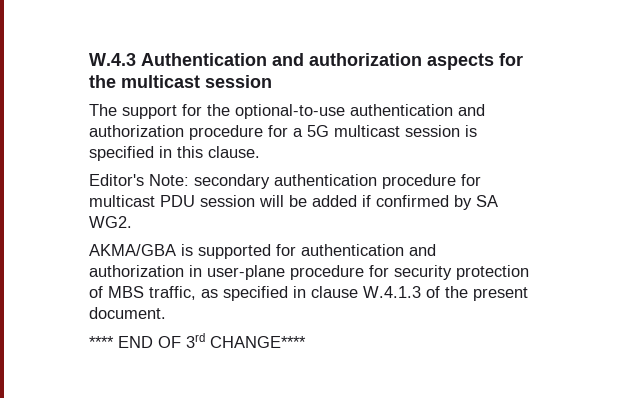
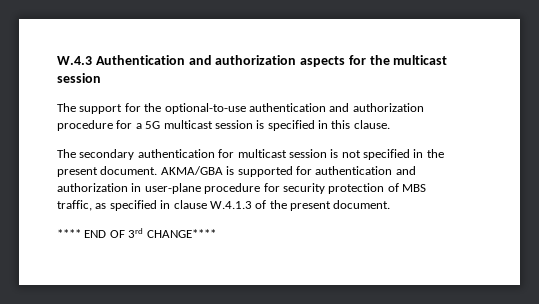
[89,174,189,186] Editor's Note: -> [57,149,76,158] The
[382,174,456,189] procedure -> (215, 153) none
[160,195,498,210] [89,216,132,228] PDU session will be added if confirmed by SA WG2. // -> [288,149,444,160] [57,166,158,177] session is not specified in the present document.

